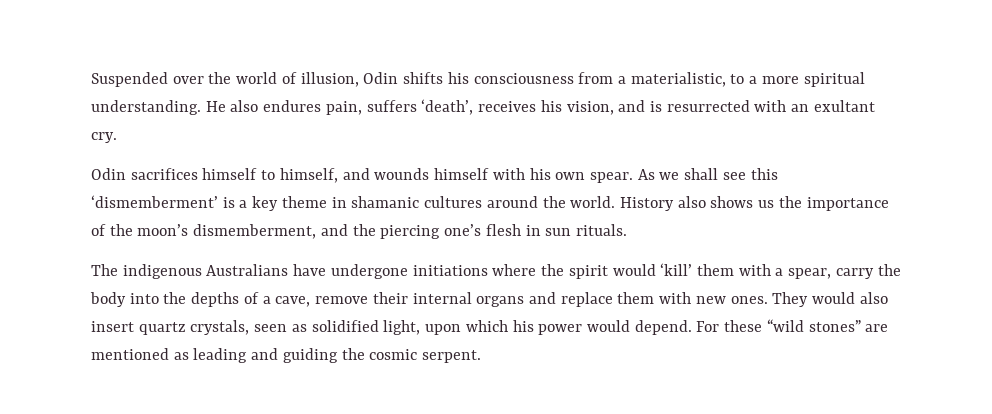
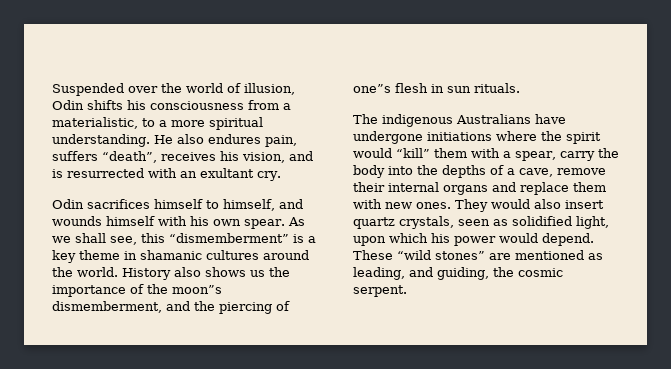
[421,99,474,115] ‘death’, -> [102,151,157,163] “death”,
[722,168,778,180] [91,195,218,208] see this ‘dismemberment’ -> [110,233,289,245] see, this “dismemberment”
[137,224,189,236] moon’s -> [172,285,222,294] moon”s
[444,224,482,236] one’s -> [276,301,290,311] [353,84,391,93] of one”s
[660,263,693,276] ‘kill’ -> [396,148,430,158] “kill”
[696,320,763,332] For these -> [353,250,393,260] These
[193,348,338,363] leading and guiding -> [353,267,489,280] leading, and guiding,

